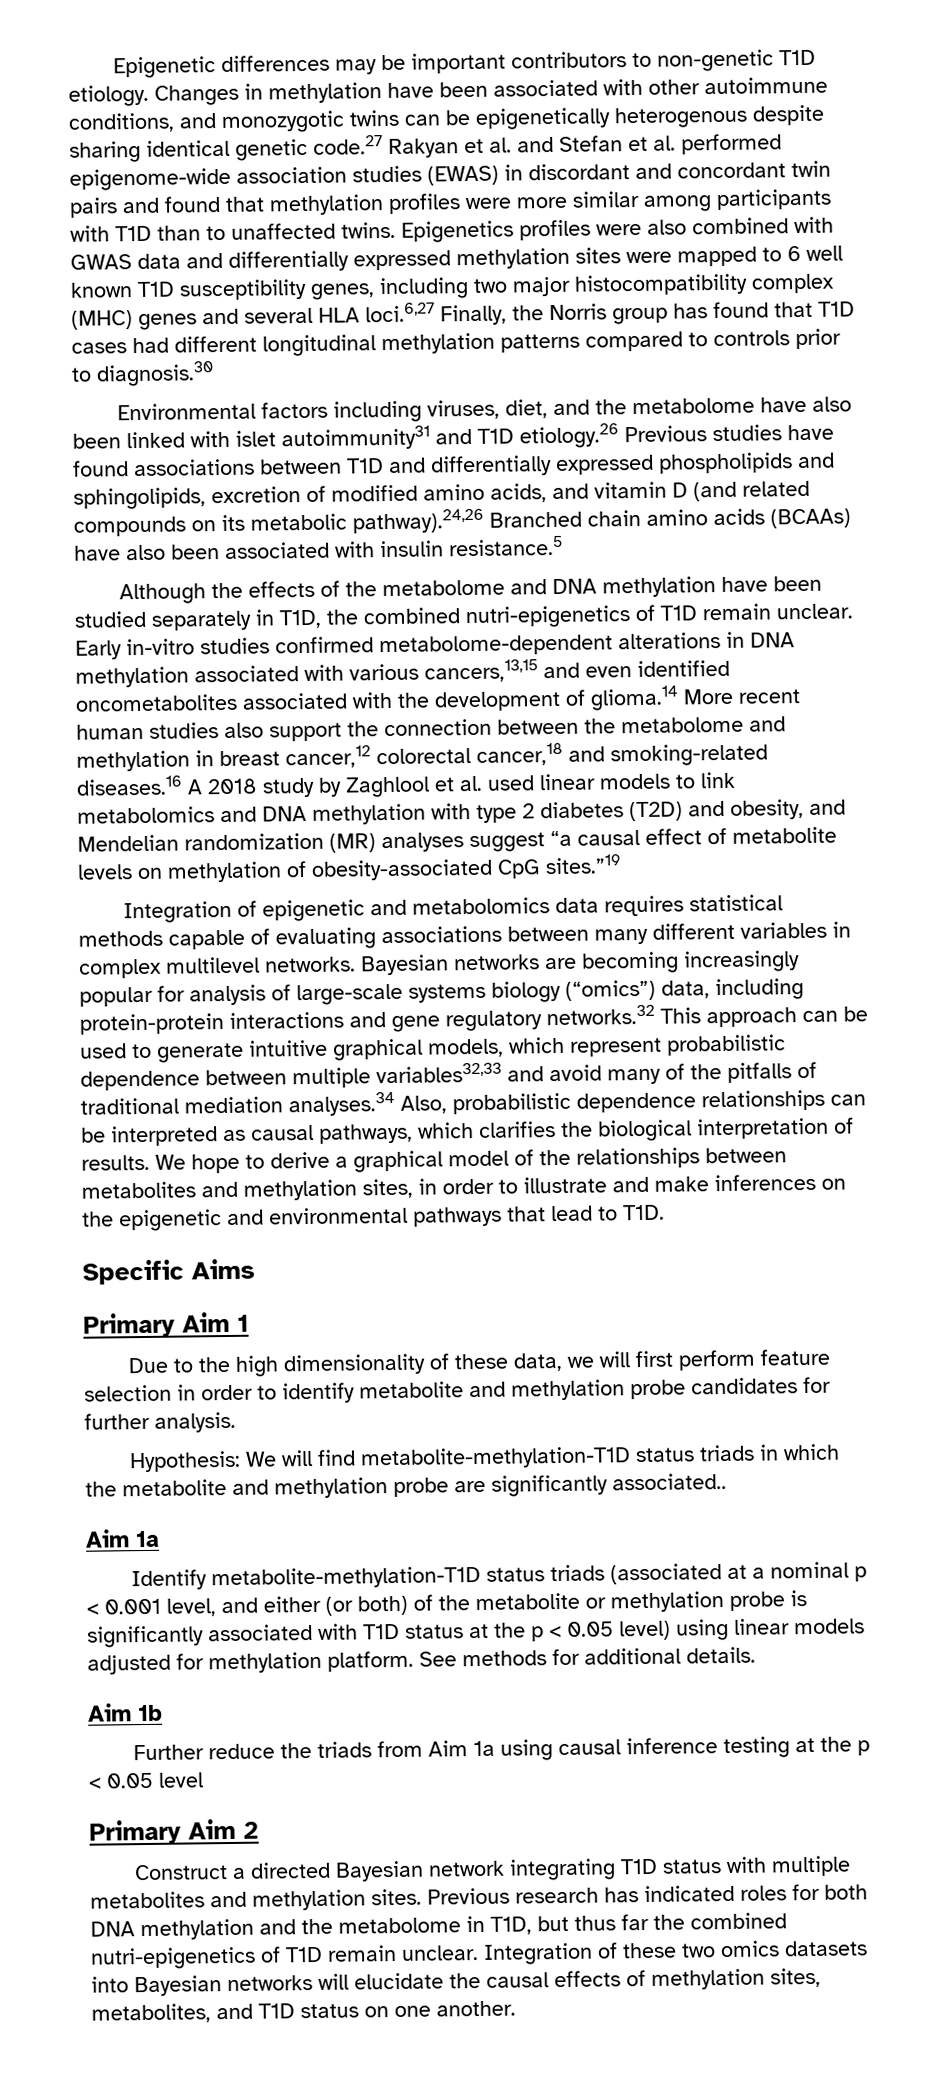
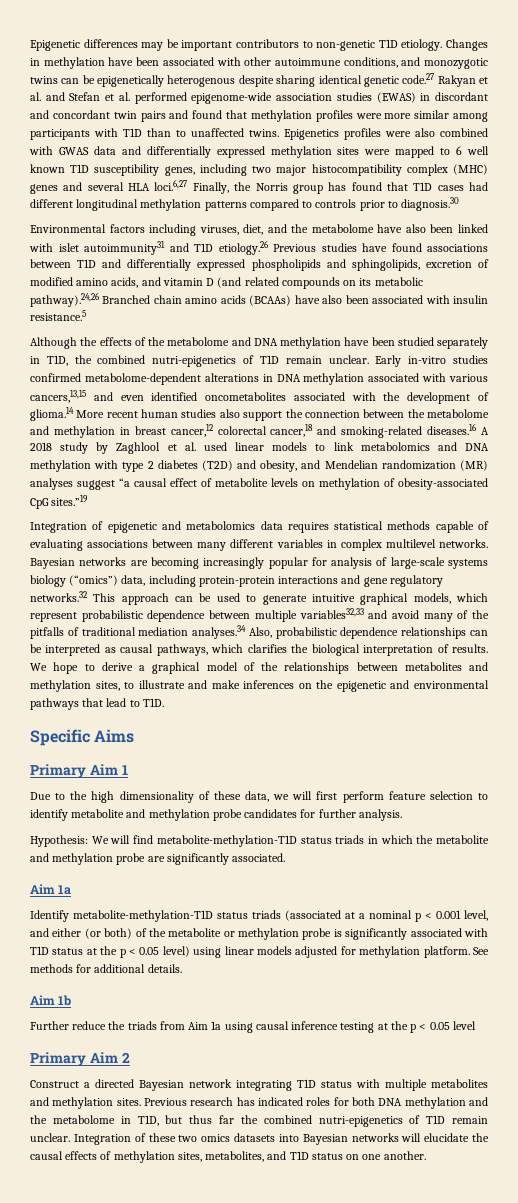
[418,1178,494,1195] in order -> (120, 686) none
[177,1384,253,1401] in order -> (473, 795) none
[612,1472,727,1491] associated.. -> [232,853,286,862] associated.

